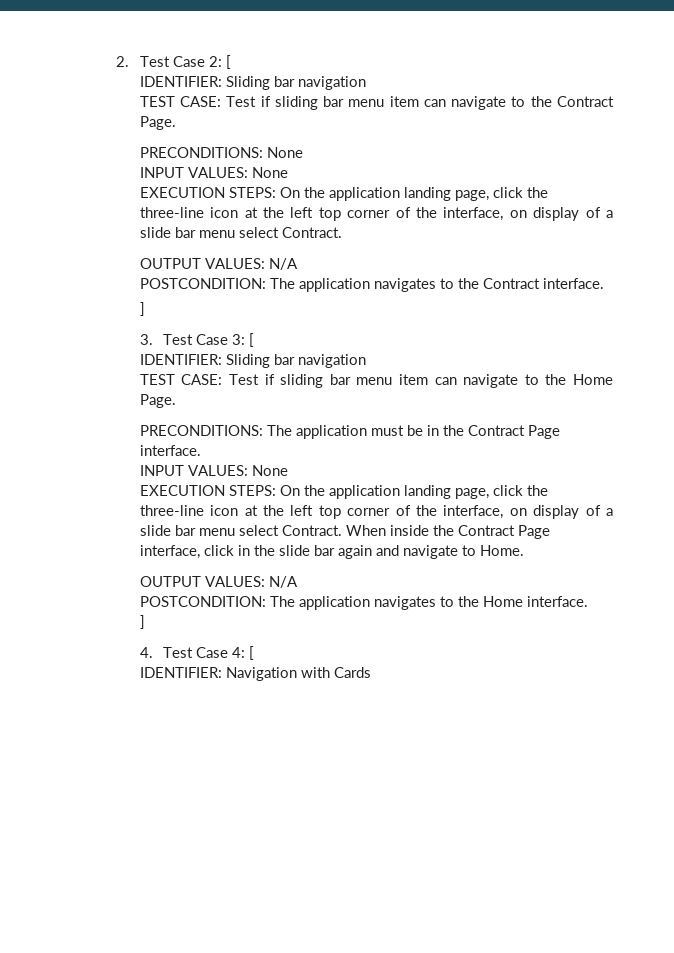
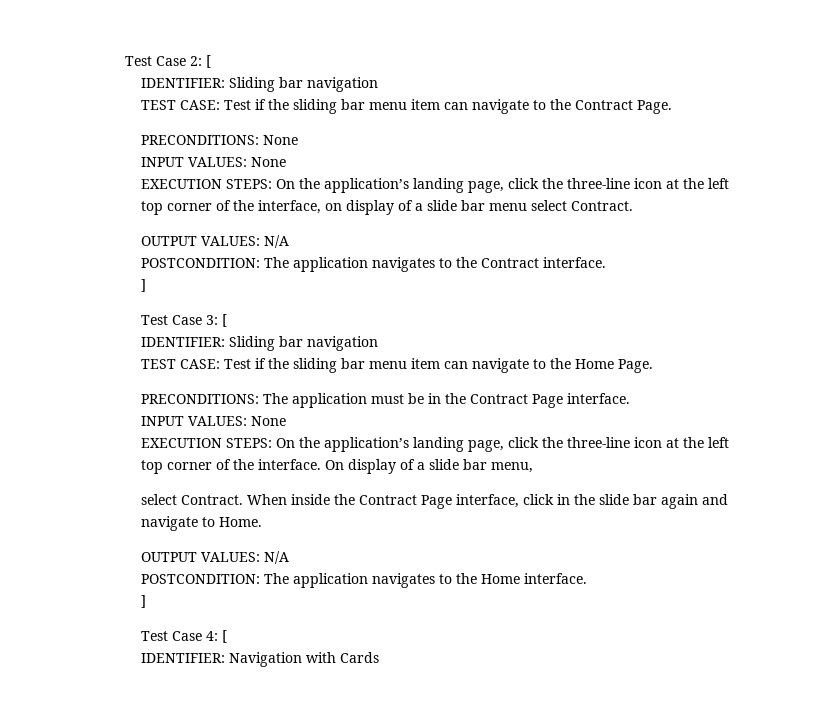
[116,56,130,67] 2. -> (124, 61) none
(271, 101) none -> [268,99,290,110] the
[328,187,400,201] application -> [324,178,410,193] application’s
[139,334,153,345] 3. -> (147, 285) none
(275, 379) none -> [268,358,290,369] the
[328,485,400,499] application -> [324,437,410,452] application’s
[443,505,613,519] [139,525,235,536] interface, on display of a slide bar menu -> [258,459,534,474] interface. On display of a slide bar menu, //
[139,647,153,658] 4. -> (147, 601) none

